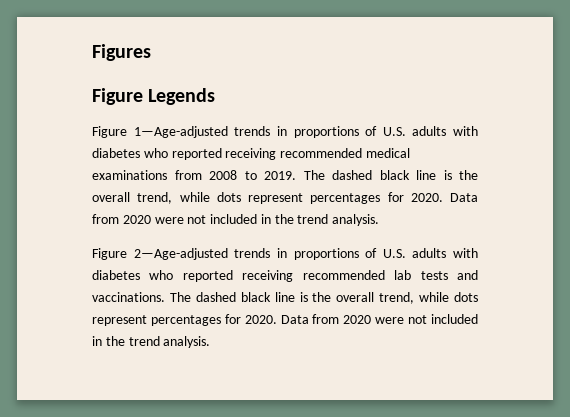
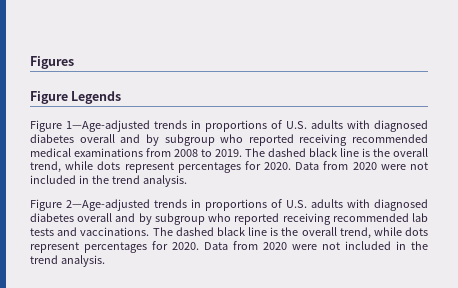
[92,148,140,158] diabetes -> [374,120,428,132] [30,134,215,146] diagnosed diabetes overall and by subgroup
[92,270,140,280] diabetes -> [374,199,428,211] [30,213,205,225] diagnosed diabetes overall and by subgroup

